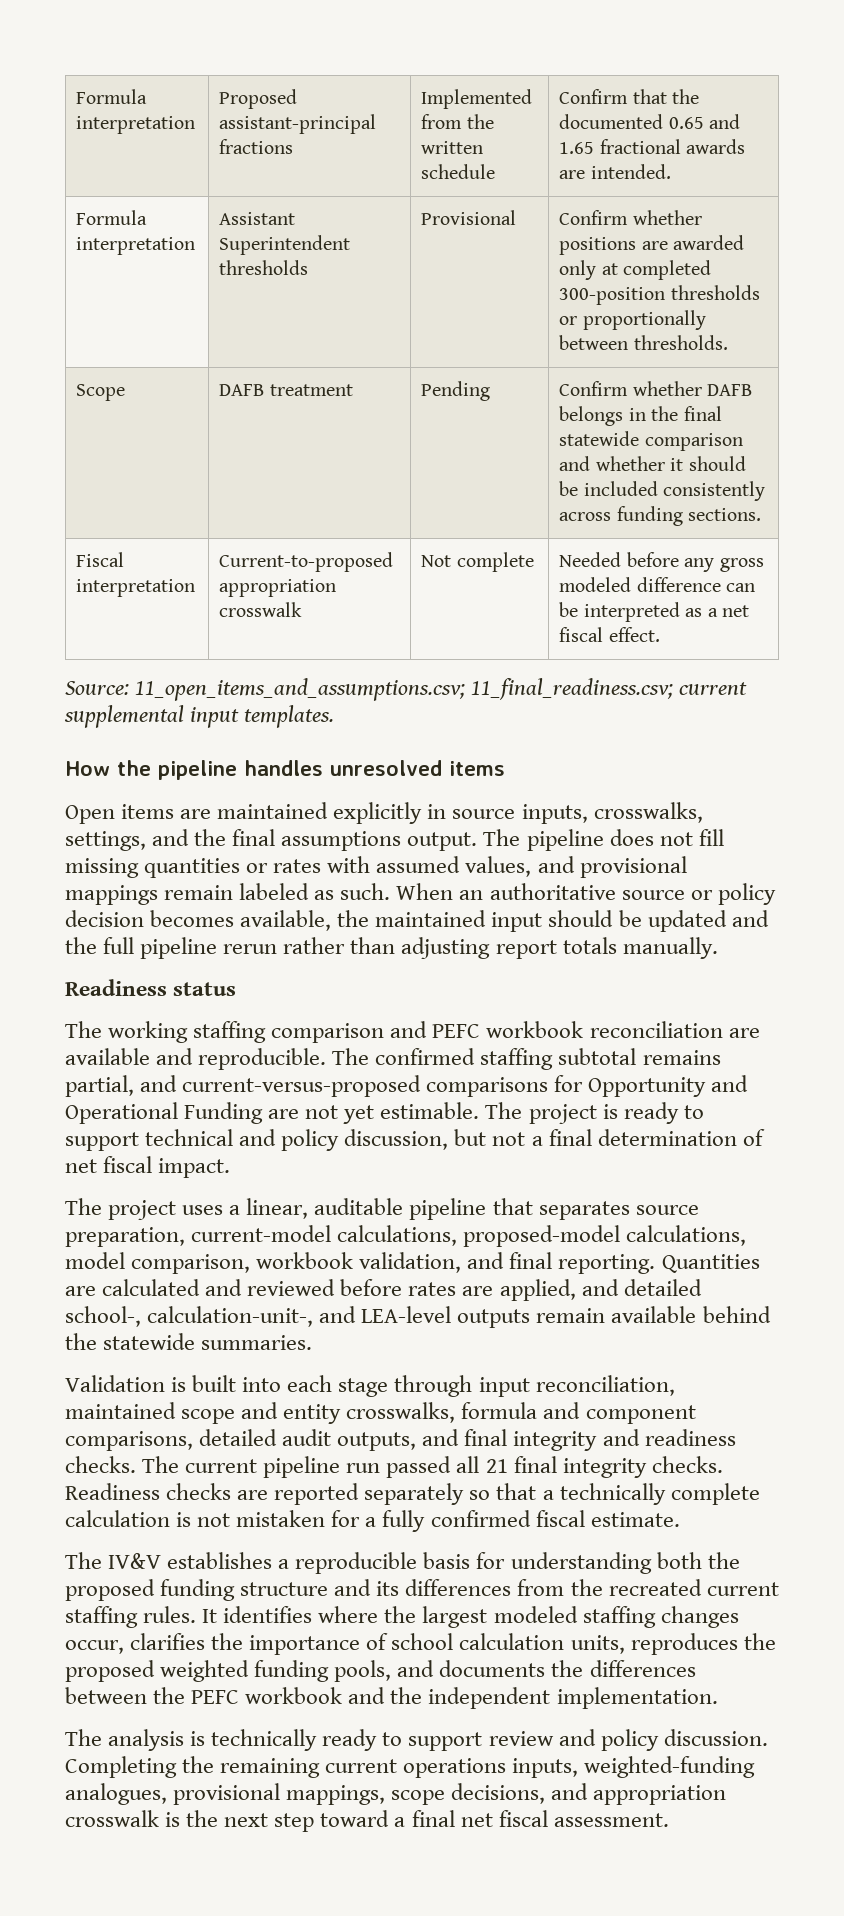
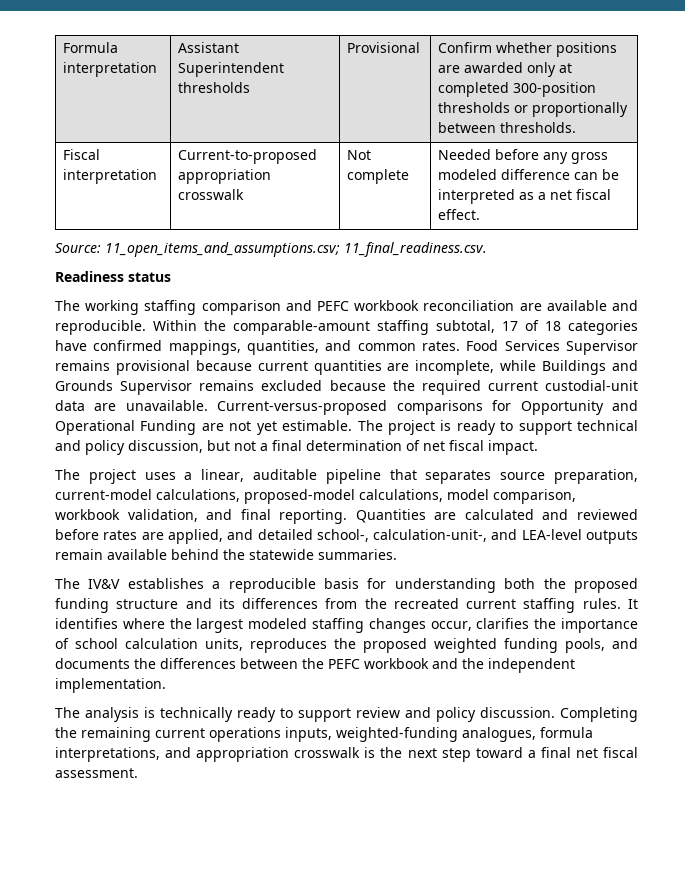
[76,89,148,104] [76,116,196,134] [219,89,298,109] [219,114,377,134] [219,139,294,154] [421,89,533,109] [421,114,494,129] [421,141,484,154] [421,164,496,179] [559,89,700,104] [559,114,741,129] [559,139,746,154] [559,164,671,179] [76,210,148,225] [76,237,196,255] Formula interpretation | Proposed assistant-principal fractions | Implemented from the written schedule | Confirm that the documented 0.65 and 1.65 fractional awards are intended. // Formula interpretation -> [62,42,118,53] [62,62,157,77] Formula interpretation
[76,384,126,401] [219,384,353,396] [421,381,491,401] [559,381,753,396] [559,406,722,426] [559,431,743,451] [559,456,746,471] [559,481,766,501] [559,506,762,526] // Scope | DAFB treatment | Pending | Confirm whether DAFB belongs in the final statewide comparison and whether it should be included consistently across funding sections. -> (576, 127) none
[471,678,748,700] [64,705,335,728] [65,760,505,780] [65,802,703,824] [65,829,724,851] [65,856,687,878] [65,883,776,905] [65,910,769,932] [65,937,718,959] 11_final_readiness.csv; current supplemental input templates. // How the pipeline handles unresolved items // Open items are maintained explicitly in source inputs, crosswalks, settings, and the final assumptions output. The pipeline does not fill missing quantities or rates with assumed values, and provisional mappings remain labeled as such. When an authoritative source or policy decision becomes available, the maintained input should be updated and the full pipeline rerun rather than adjusting report totals manually. -> [344,242,487,257] 11_final_readiness.csv.
[332,1048,721,1070] [65,1075,422,1097] The confirmed staffing subtotal remains partial, and current-versus-proposed -> [153,320,638,335] [55,340,638,355] [55,360,639,375] [55,380,638,395] [55,400,388,415] Within the comparable-amount staffing subtotal, 17 of 18 categories have confirmed mappings, quantities, and common rates. Food Services Supervisor remains provisional because current quantities are incomplete, while Buildings and Grounds Supervisor remains excluded because the required current custodial-unit data are unavailable. Current-versus-proposed
[65,1375,675,1397] [65,1402,696,1424] [65,1429,736,1451] [65,1456,723,1478] [65,1483,760,1505] [65,1510,680,1532] // Validation is built into each stage through input reconciliation, maintained scope and entity crosswalks, formula and component comparisons, detailed audit outputs, and final integrity and readiness checks. The current pipeline run passed all 21 final integrity checks. Readiness checks are reported separately so that a technically complete calculation is not mistaken for a fully confirmed fiscal estimate. -> (397, 554) none
[173,1783,546,1805] provisional mappings, scope decisions, -> [540,727,593,738] [55,747,160,762] formula interpretations,

